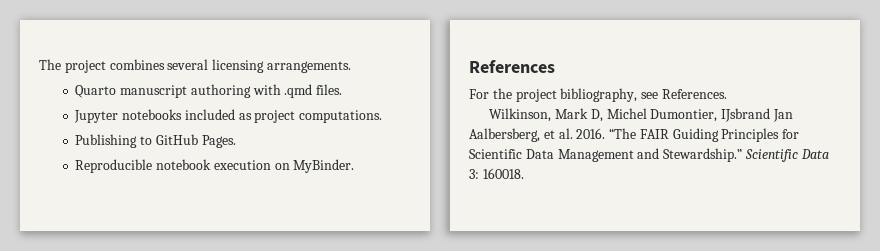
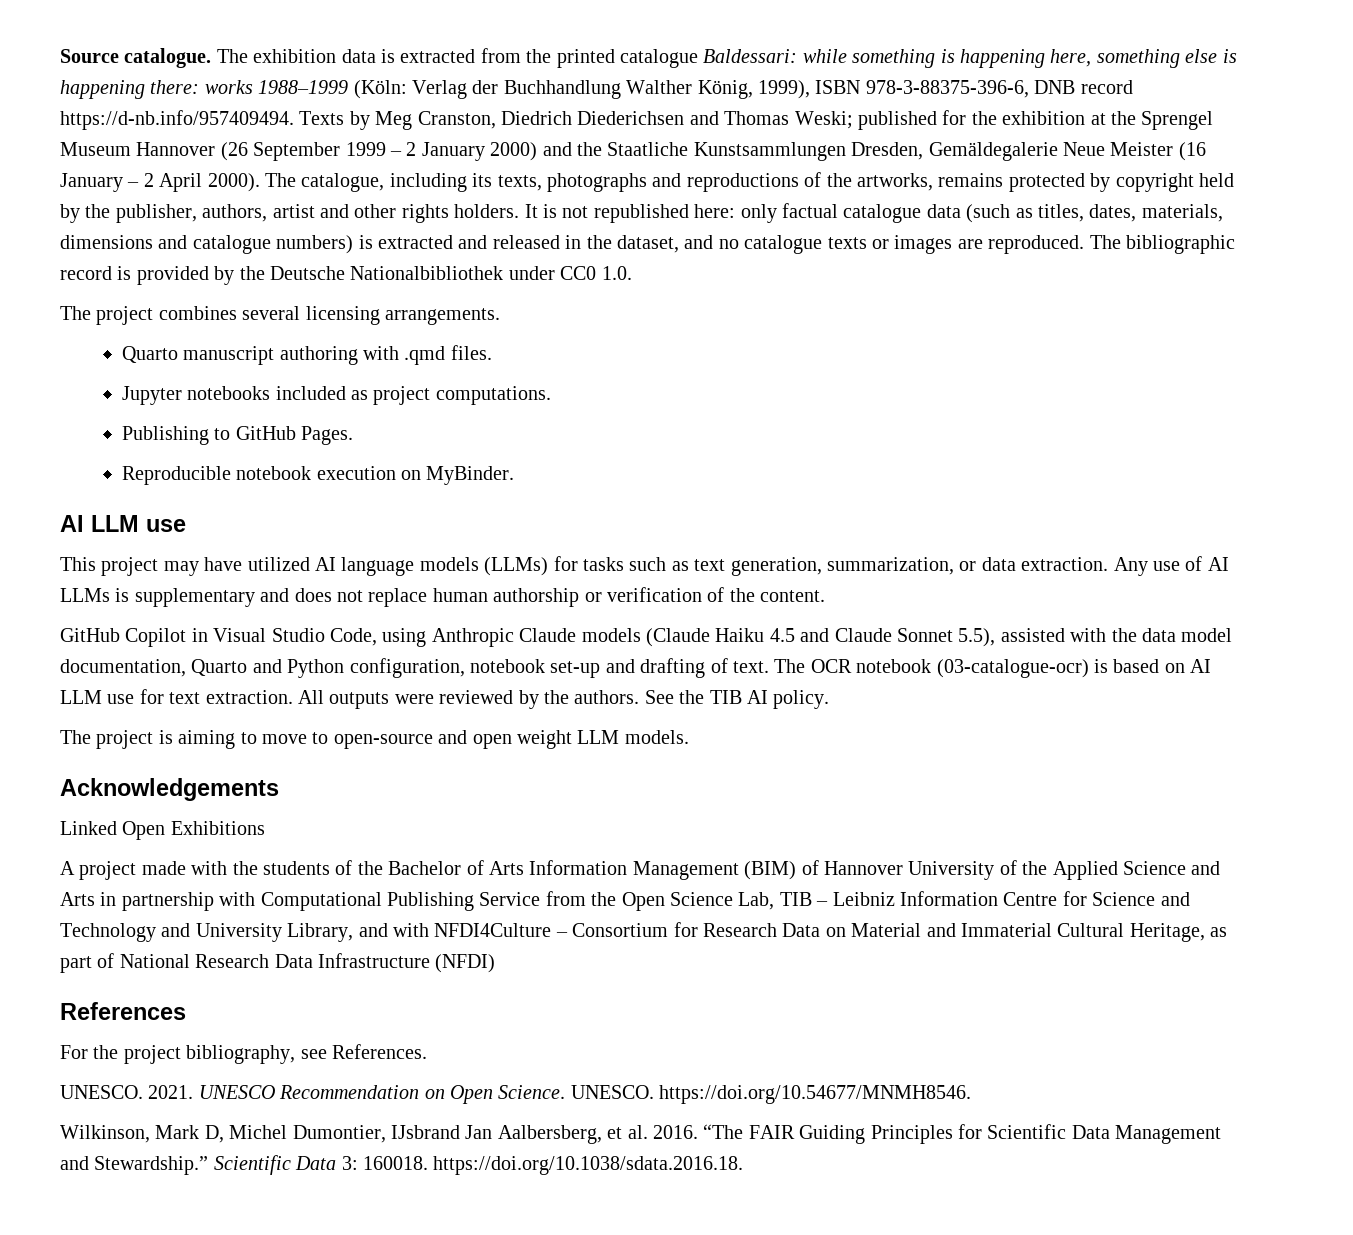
(39, 64) none -> [60,48,1237,68] [60,80,1133,99] [60,110,1214,130] [60,142,1206,161] [60,172,1234,192] [60,203,1223,223] [60,235,1235,254] [60,266,632,285] Source catalogue. The exhibition data is extracted from the printed catalogue Baldessari: while something is happening here, something else is happening there: works 1988–1999 (Köln: Verlag der Buchhandlung Walther König, 1999), ISBN 978-3-88375-396-6, DNB record https://d-nb.info/957409494. Texts by Meg Cranston, Diedrich Diederichsen and Thomas Weski; published for the exhibition at the Sprengel Museum Hannover (26 September 1999 – 2 January 2000) and the Staatliche Kunstsammlungen Dresden, Gemäldegalerie Neue Meister (16 January – 2 April 2000). The catalogue, including its texts, photographs and reproductions of the artworks, remains protected by copyright held by the publisher, authors, artist and other rights holders. It is not republished here: only factual catalogue data (such as titles, dates, materials, dimensions and catalogue numbers) is extracted and released in the dataset, and no catalogue texts or images are reproduced. The bibliographic record is provided by the Deutsche Nationalbibliothek under CC0 1.0. //
(355, 166) none -> [60,515,186,532] [60,556,1229,576] [60,587,826,607] [60,628,1233,647] [60,658,1212,678] [60,689,830,709] [60,730,689,749] [60,778,279,801] [60,821,265,840] [60,860,1221,880] [60,891,1190,911] [60,922,1228,942] [60,953,496,973] // AI LLM use // This project may have utilized AI language models (LLMs) for tasks such as text generation, summarization, or data extraction. Any use of AI LLMs is supplementary and does not replace human authorship or verification of the content. // GitHub Copilot in Visual Studio Code, using Anthropic Claude models (Claude Haiku 4.5 and Claude Sonnet 5.5), assisted with the data model documentation, Quarto and Python configuration, notebook set-up and drafting of text. The OCR notebook (03-catalogue-ocr) is based on AI LLM use for text extraction. All outputs were reviewed by the authors. See the TIB AI policy. // The project is aiming to move to open-source and open weight LLM models. // Acknowledgements // Linked Open Exhibitions // A project made with the students of the Bachelor of Arts Information Management (BIM) of Hannover University of the Applied Science and Arts in partnership with Computational Publishing Service from the Open Science Lab, TIB – Leibniz Information Centre for Science and Technology and University Library, and with NFDI4Culture – Consortium for Research Data on Material and Immaterial Cultural Heritage, as part of National Research Data Infrastructure (NFDI)
(727, 94) none -> [60,1085,972,1104] // UNESCO. 2021. UNESCO Recommendation on Open Science. UNESCO. https://doi.org/10.54677/MNMH8546.
(524, 173) none -> [433,1156,744,1175] https://doi.org/10.1038/sdata.2016.18.

